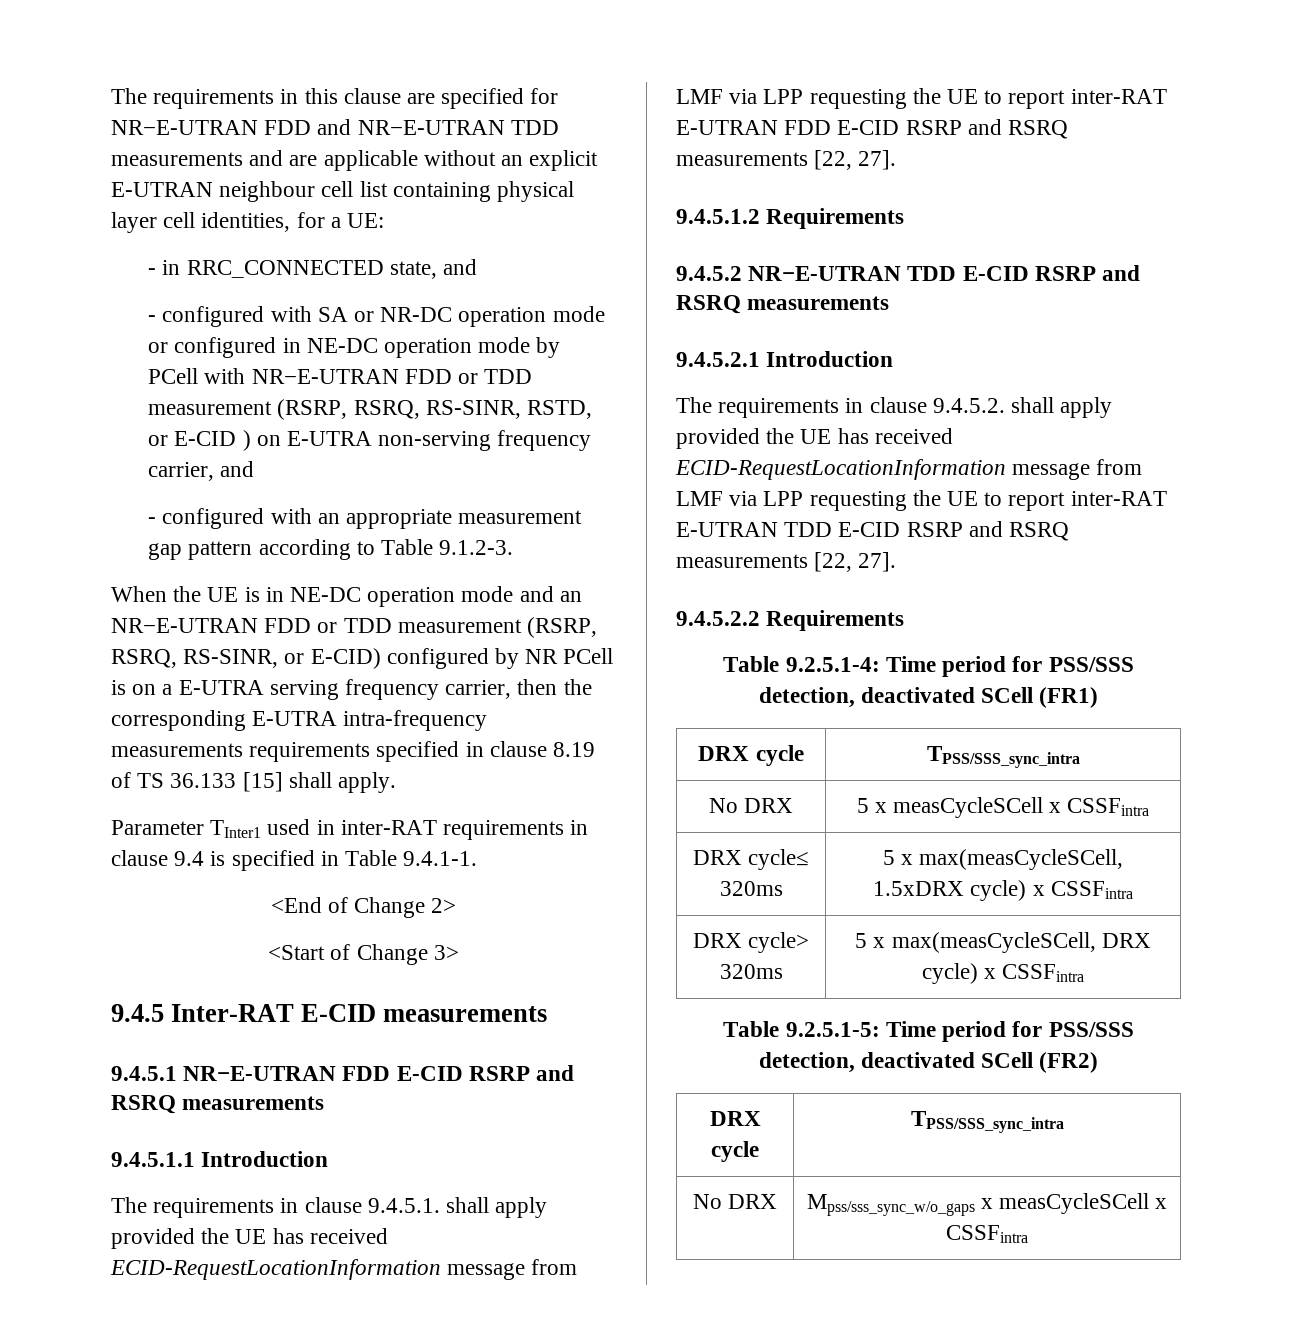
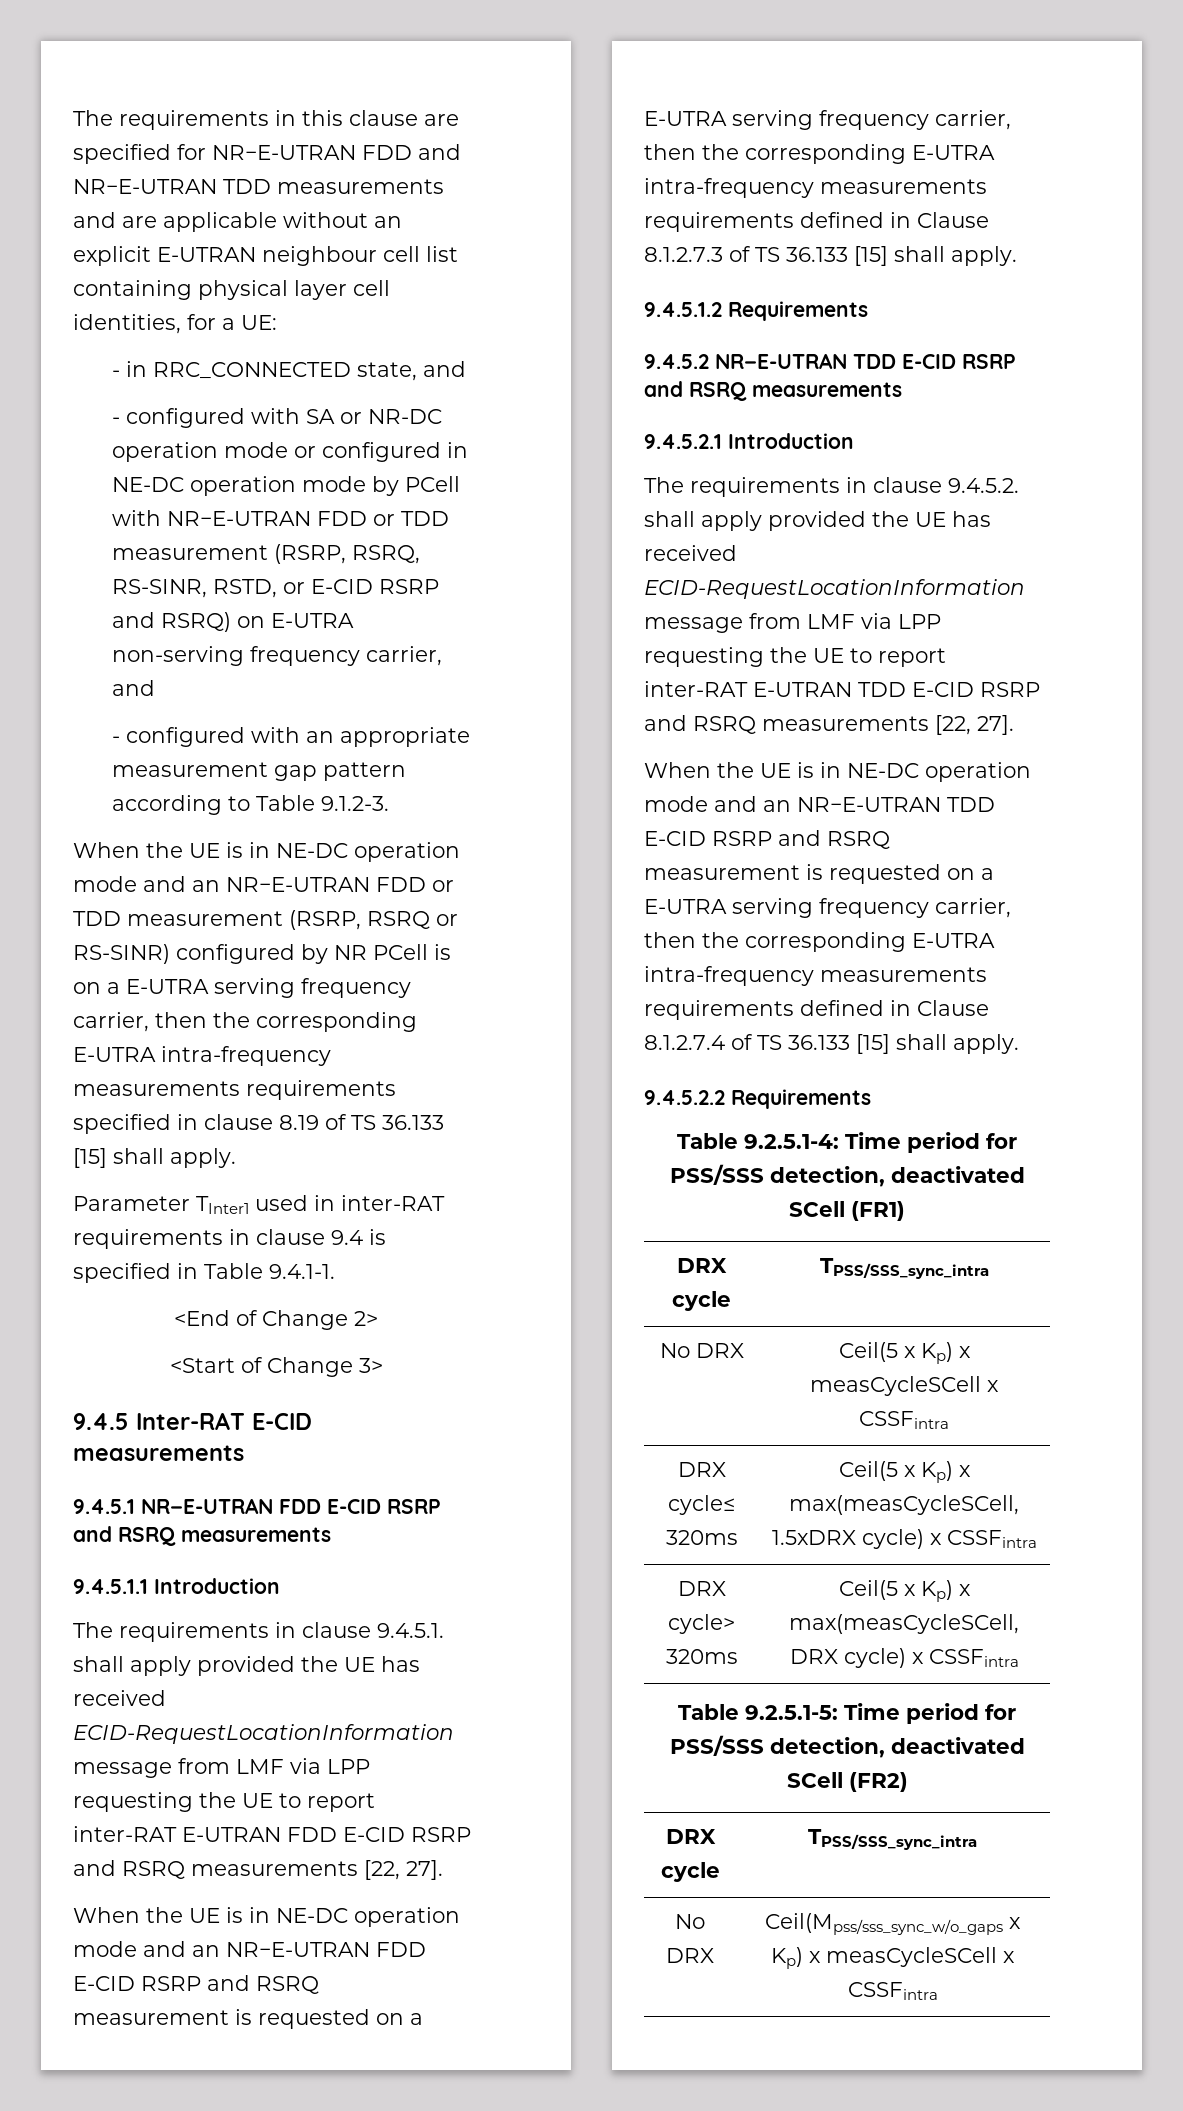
[242,430,251,451] ) -> [379,579,440,594] [112,612,232,632] RSRP and RSRQ)
[111,648,381,669] RSRQ, RS-SINR, or E-CID) -> [367,911,458,929] [73,944,170,964] RSRQ or RS-SINR)
(897, 160) none -> [73,1907,460,1927] [73,1941,426,1957] [73,1975,319,1994] [73,2009,423,2029] [644,110,1011,130] [644,144,995,164] [644,178,987,198] [644,212,989,232] [644,246,1017,266] // When the UE is in NE-DC operation mode and an NR−E-UTRAN FDD E-CID RSRP and RSRQ measurement is requested on a E-UTRA serving frequency carrier, then the corresponding E-UTRA intra-frequency measurements requirements defined in Clause 8.1.2.7.3 of TS 36.133 [15] shall apply.
(897, 562) none -> [644,762,1031,782] [644,796,995,812] [644,830,890,849] [644,864,994,884] [644,898,1011,918] [644,932,995,952] [644,966,987,986] [644,1000,989,1020] [644,1034,1019,1054] // When the UE is in NE-DC operation mode and an NR−E-UTRAN TDD E-CID RSRP and RSRQ measurement is requested on a E-UTRA serving frequency carrier, then the corresponding E-UTRA intra-frequency measurements requirements defined in Clause 8.1.2.7.4 of TS 36.133 [15] shall apply.
[856,798,869,813] 5 -> [838,1342,953,1364] Ceil(5 x Kp)
[882,850,895,865] 5 -> [838,1461,953,1483] Ceil(5 x Kp)
[855,933,868,948] 5 -> [838,1580,953,1602] Ceil(5 x Kp)
[806,1194,975,1216] Mpss/sss_sync_w/o_gaps -> [765,1913,1021,1935] [771,1947,803,1969] Ceil(Mpss/sss_sync_w/o_gaps x Kp)

